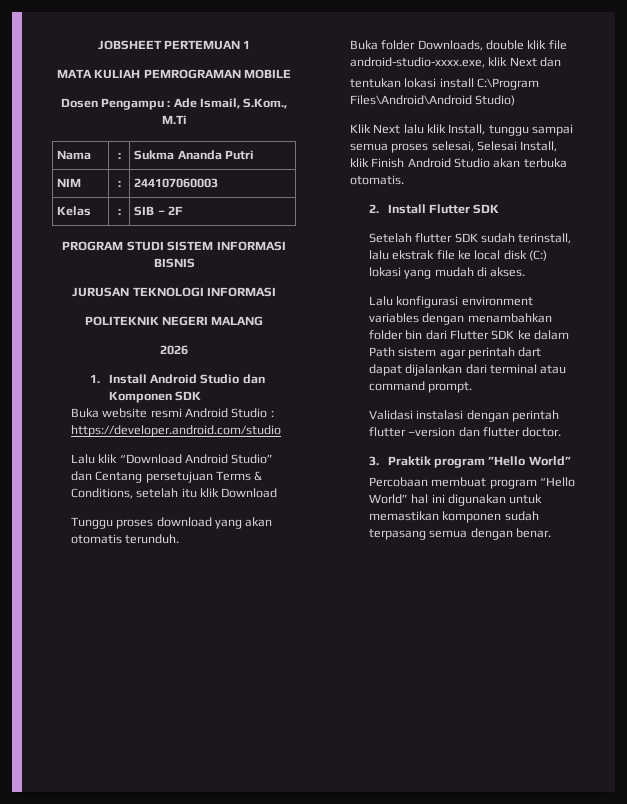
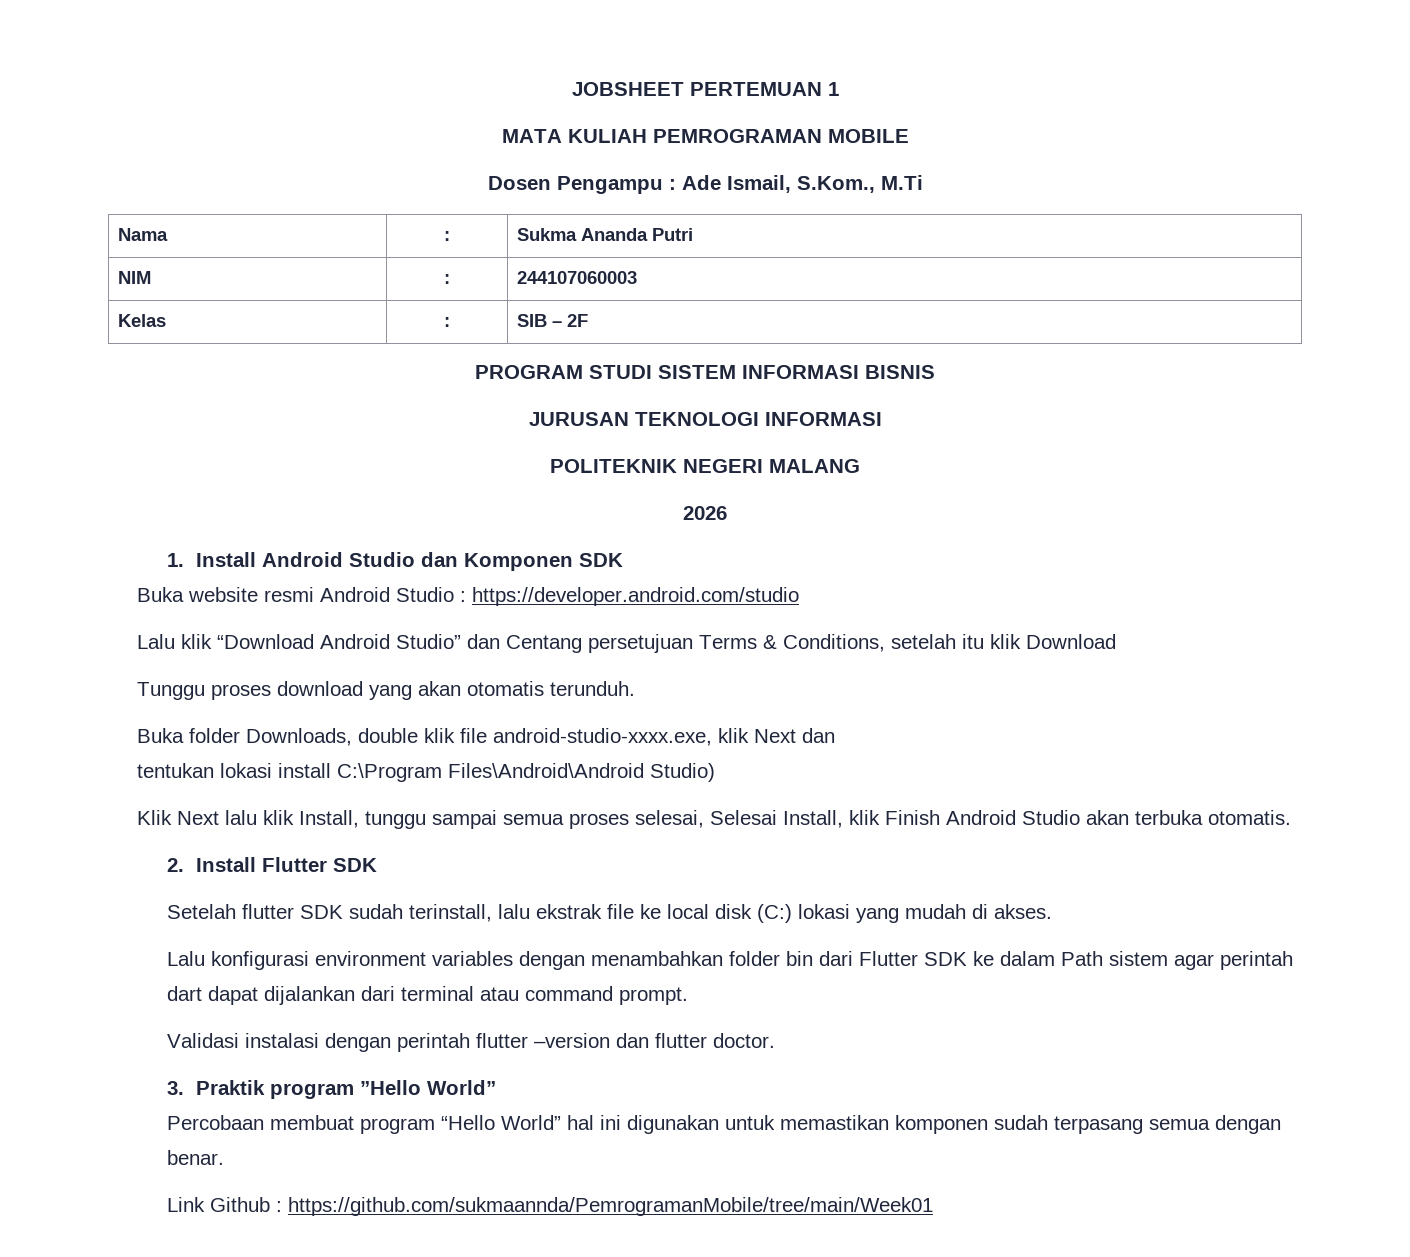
(551, 533) none -> [166,1197,933,1216] // Link Github : https://github.com/sukmaannda/PemrogramanMobile/tree/main/Week01

